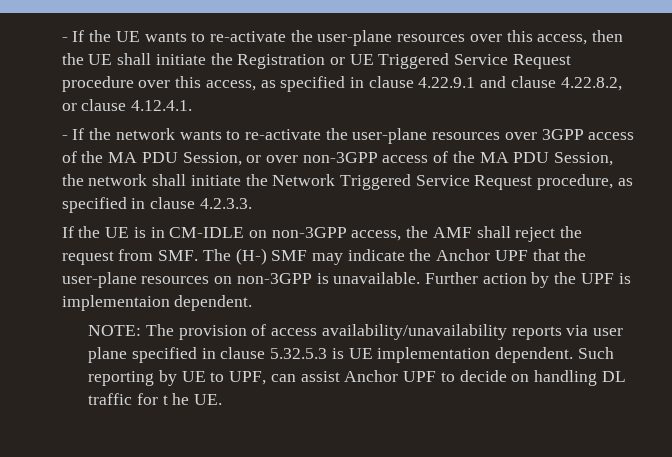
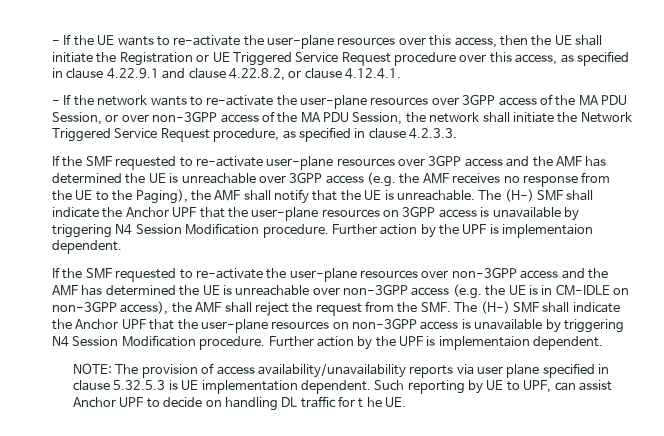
(101, 232) none -> [85,155,607,170] [52,172,611,187] [52,189,594,204] [52,206,579,221] [52,223,594,238] [52,240,123,254] [52,267,608,282] [52,284,506,299] SMF requested to re-activate user-plane resources over 3GPP access and the AMF has determined the UE is unreachable over 3GPP access (e.g. the AMF receives no response from the UE to the Paging), the AMF shall notify that the UE is unreachable. The (H-) SMF shall indicate the Anchor UPF that the user-plane resources on 3GPP access is unavailable by triggering N4 Session Modification procedure. Further action by the UPF is implementaion dependent. // If the SMF requested to re-activate the user-plane resources over non-3GPP access and the AMF has determined the UE is unreachable over non-3GPP access (e.g. the
[351,230,402,241] access, -> [120,301,169,315] access),
(154, 255) none -> [397,302,418,313] the
[312,253,344,265] may -> [542,302,570,313] shall
[316,272,421,284] is unavailable. -> [420,319,624,333] [52,335,266,350] access is unavailable by triggering N4 Session Modification procedure.

